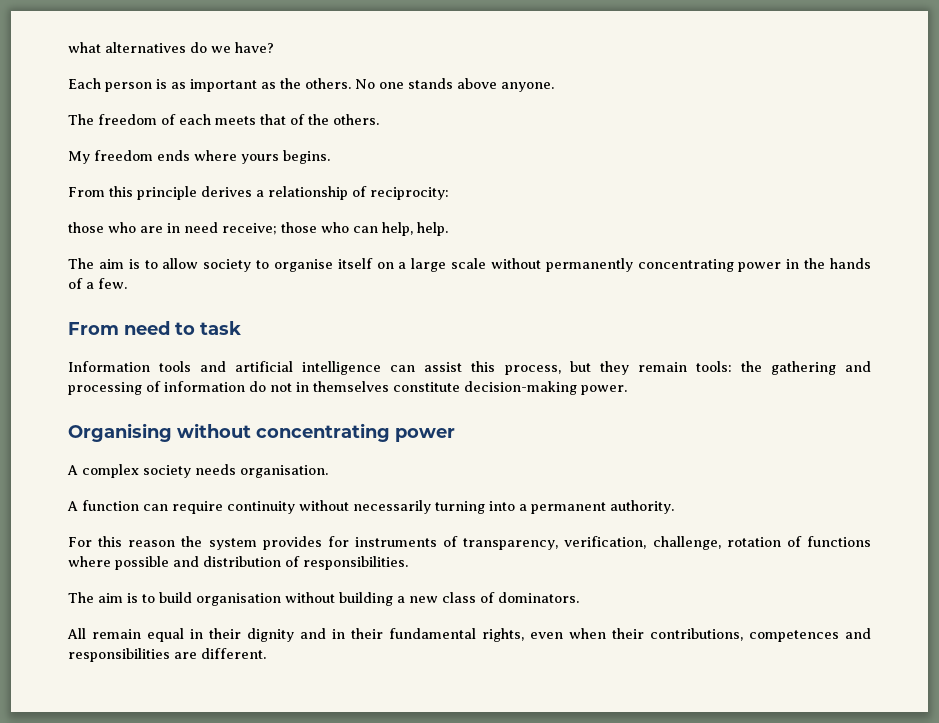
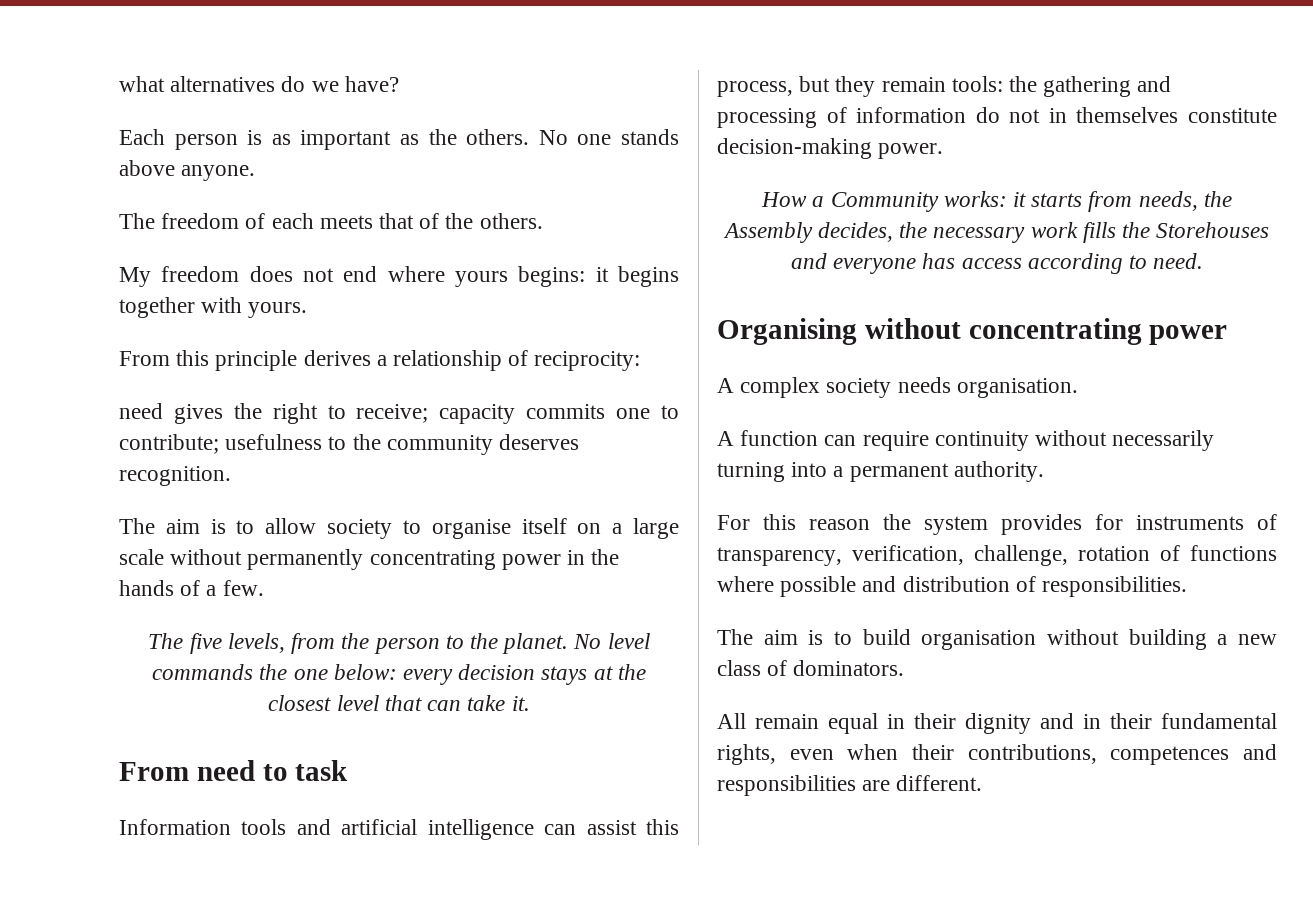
[157,150,330,164] ends where yours begins. -> [249,266,679,287] [119,297,308,318] does not end where yours begins: it begins together with yours.
[68,222,448,236] those who are in need receive; those who can help, help. -> [119,403,680,424] [119,434,580,455] [119,466,231,486] need gives the right to receive; capacity commits one to contribute; usefulness to the community deserves recognition.
(127, 283) none -> [148,633,650,654] [152,664,646,685] [268,695,530,711] // The five levels, from the person to the planet. No level commands the one below: every decision stays at the closest level that can take it.
(627, 390) none -> [761,191,1232,212] [722,222,1270,243] [790,253,1204,274] // How a Community works: it starts from needs, the Assembly decides, the necessary work fills the Storehouses and everyone has access according to need.

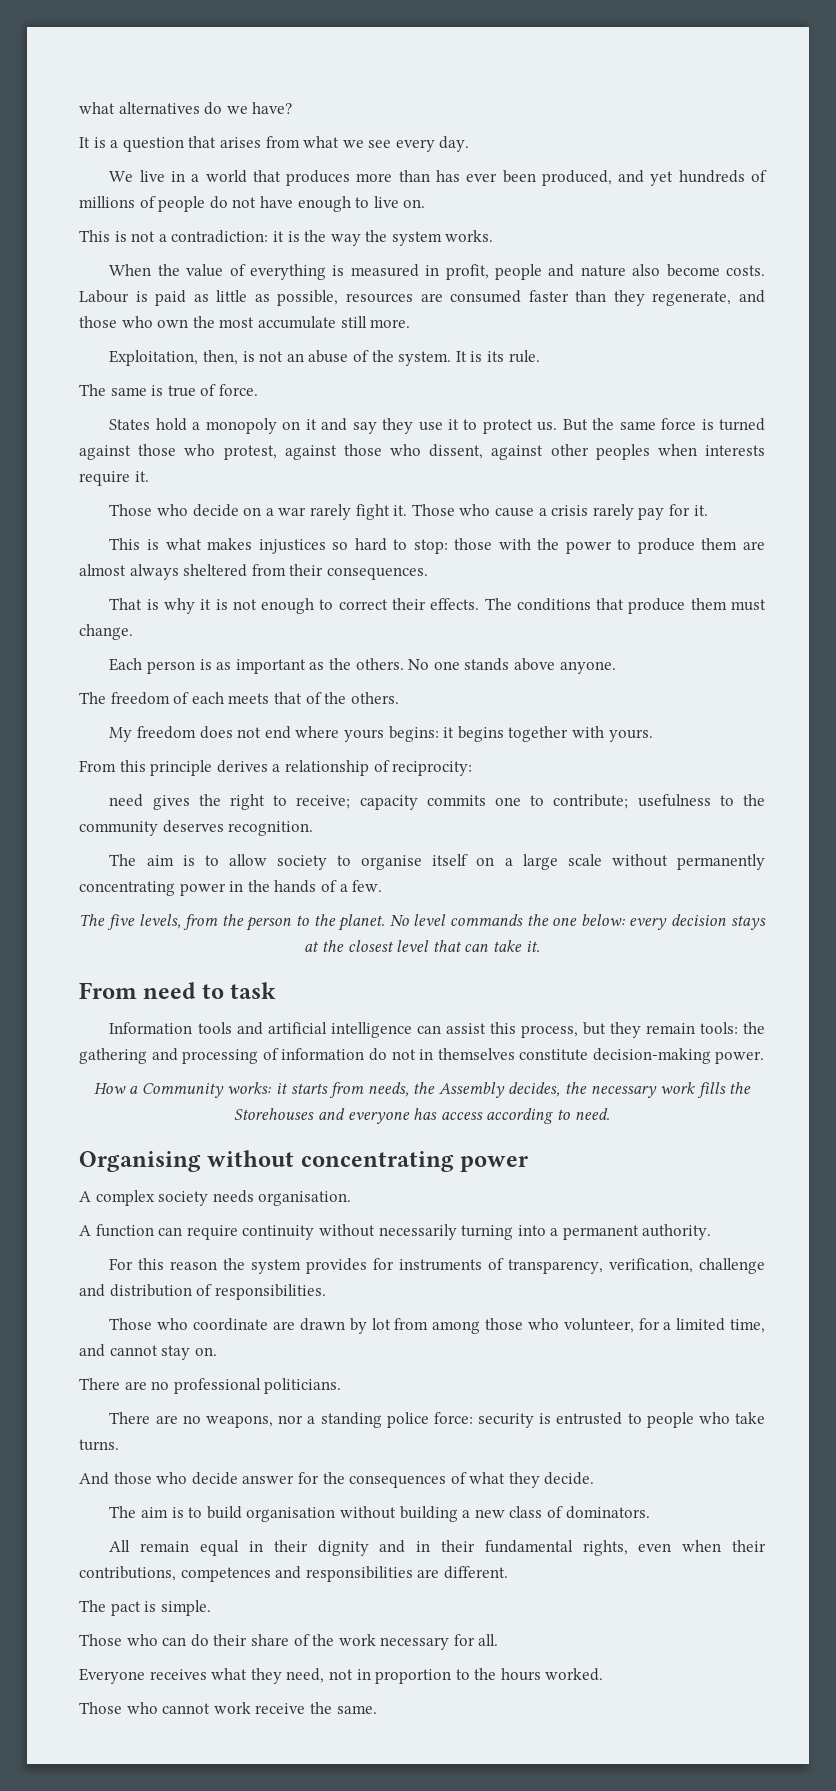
(399, 84) none -> [79,136,470,152] [109,170,767,186] [79,196,426,212] [79,230,494,246] [109,264,765,280] [79,290,765,306] [79,316,411,329] [109,350,540,366] [79,384,258,397] [109,418,765,434] [79,444,765,460] [79,471,149,486] [109,504,708,520] [109,538,765,554] [79,564,428,580] [109,598,766,614] [79,624,133,640] // It is a question that arises from what we see every day. // We live in a world that produces more than has ever been produced, and yet hundreds of millions of people do not have enough to live on. // This is not a contradiction: it is the way the system works. // When the value of everything is measured in profit, people and nature also become costs. Labour is paid as little as possible, resources are consumed faster than they regenerate, and those who own the most accumulate still more. // Exploitation, then, is not an abuse of the system. It is its rule. // The same is true of force. // States hold a monopoly on it and say they use it to protect us. But the same force is turned against those who protest, against those who dissent, against other peoples when interests require it. // Those who decide on a war rarely fight it. Those who cause a crisis rarely pay for it. // This is what makes injustices so hard to stop: those with the power to produce them are almost always sheltered from their consequences. // That is why it is not enough to correct their effects. The conditions that produce them must change.
[974,545,1277,566] [717,576,1188,597] challenge, rotation of functions where possible and distribution of responsibilities. -> [699,1258,765,1274] [79,1284,326,1300] [109,1318,765,1334] [79,1344,217,1360] [79,1378,342,1394] [109,1412,765,1428] [79,1439,119,1451] [79,1472,595,1488] challenge and distribution of responsibilities. // Those who coordinate are drawn by lot from among those who volunteer, for a limited time, and cannot stay on. // There are no professional politicians. // There are no weapons, nor a standing police force: security is entrusted to people who take turns. // And those who decide answer for the consequences of what they decide.
(983, 783) none -> [79,1600,211,1616] [79,1634,499,1650] [79,1668,604,1684] [79,1702,377,1714] // The pact is simple. // Those who can do their share of the work necessary for all. // Everyone receives what they need, not in proportion to the hours worked. // Those who cannot work receive the same.

